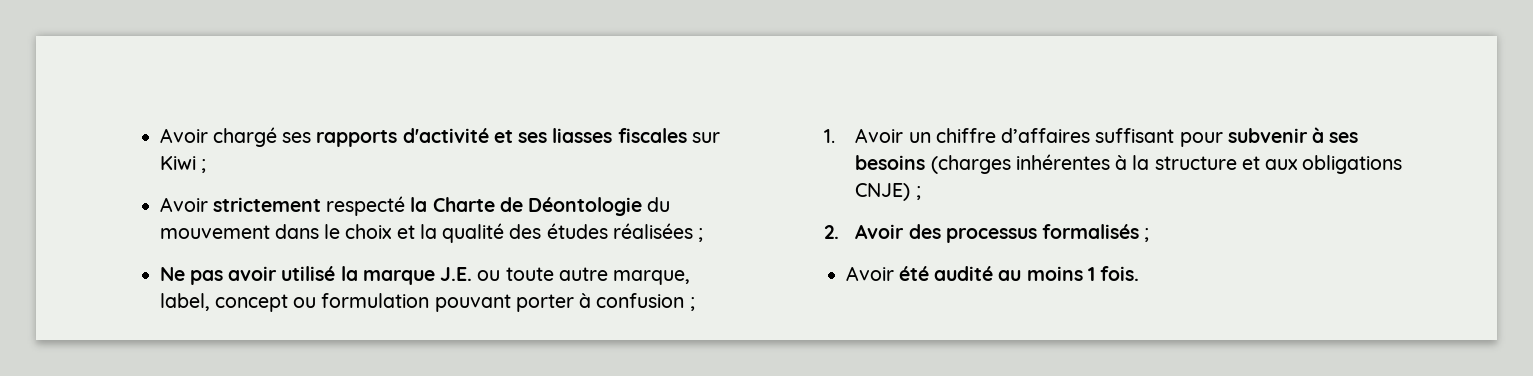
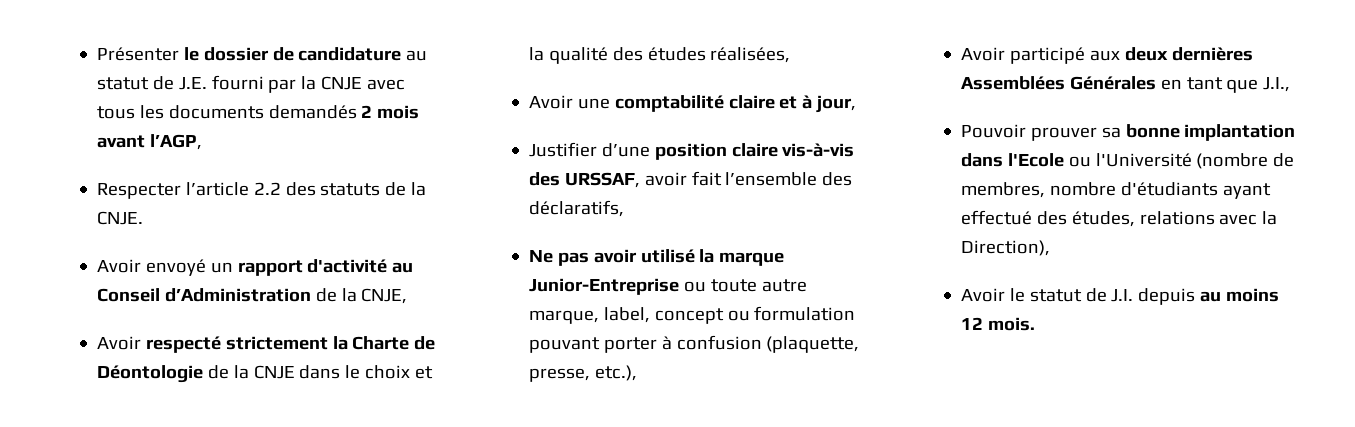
[159,127,720,147] [159,156,206,173] [159,196,406,216] Avoir chargé ses rapports d'activité et ses liasses fiscales sur Kiwi ; // Avoir strictement respecté -> [96,47,428,61] [96,75,406,93] [96,105,420,119] [96,134,202,150] [96,182,427,199] [96,211,143,225] [96,259,414,276] [96,288,408,304] [96,336,328,353] Présenter le dossier de candidature au statut de J.E. fourni par la CNJE avec tous les documents demandés 2 mois avant l’AGP, // Respecter l’article 2.2 des statuts de la CNJE. // Avoir envoyé un rapport d'activité au Conseil d’Administration de la CNJE, // Avoir respecté strictement
[647,197,671,212] [159,225,270,239] du mouvement -> [207,365,295,379] de la CNJE
[612,223,704,242] réalisées ; -> [710,47,791,63] [528,95,857,113] [528,142,855,160] [528,171,853,188] [528,200,624,217] réalisées, // Avoir une comptabilité claire et à jour, // Justifier d’une position claire vis-à-vis des URSSAF, avoir fait l’ensemble des déclaratifs,
[440,267,473,281] J.E. -> [528,278,679,295] Junior-Entreprise
[689,297,695,311] [824,127,1359,147] [855,154,1403,174] [855,183,921,201] [824,224,1150,243] [845,266,1140,281] ; // 1. Avoir un chiffre d’affaires suffisant pour subvenir à ses besoins (charges inhérentes à la structure et aux obligations CNJE) ; // 2. Avoir des processus formalisés ; // Avoir été audité au moins 1 fois. -> [766,336,860,353] [528,365,637,382] [960,47,1254,64] [960,76,1291,93] [960,124,1296,141] [960,153,1295,169] [960,182,1271,199] [960,210,1278,227] [960,240,1050,256] [960,288,1280,305] [960,317,1035,331] (plaquette, presse, etc.), // Avoir participé aux deux dernières Assemblées Générales en tant que J.I., // Pouvoir prouver sa bonne implantation dans l'Ecole ou l'Université (nombre de membres, nombre d'étudiants ayant effectué des études, relations avec la Direction), // Avoir le statut de J.I. depuis au moins 12 mois.

